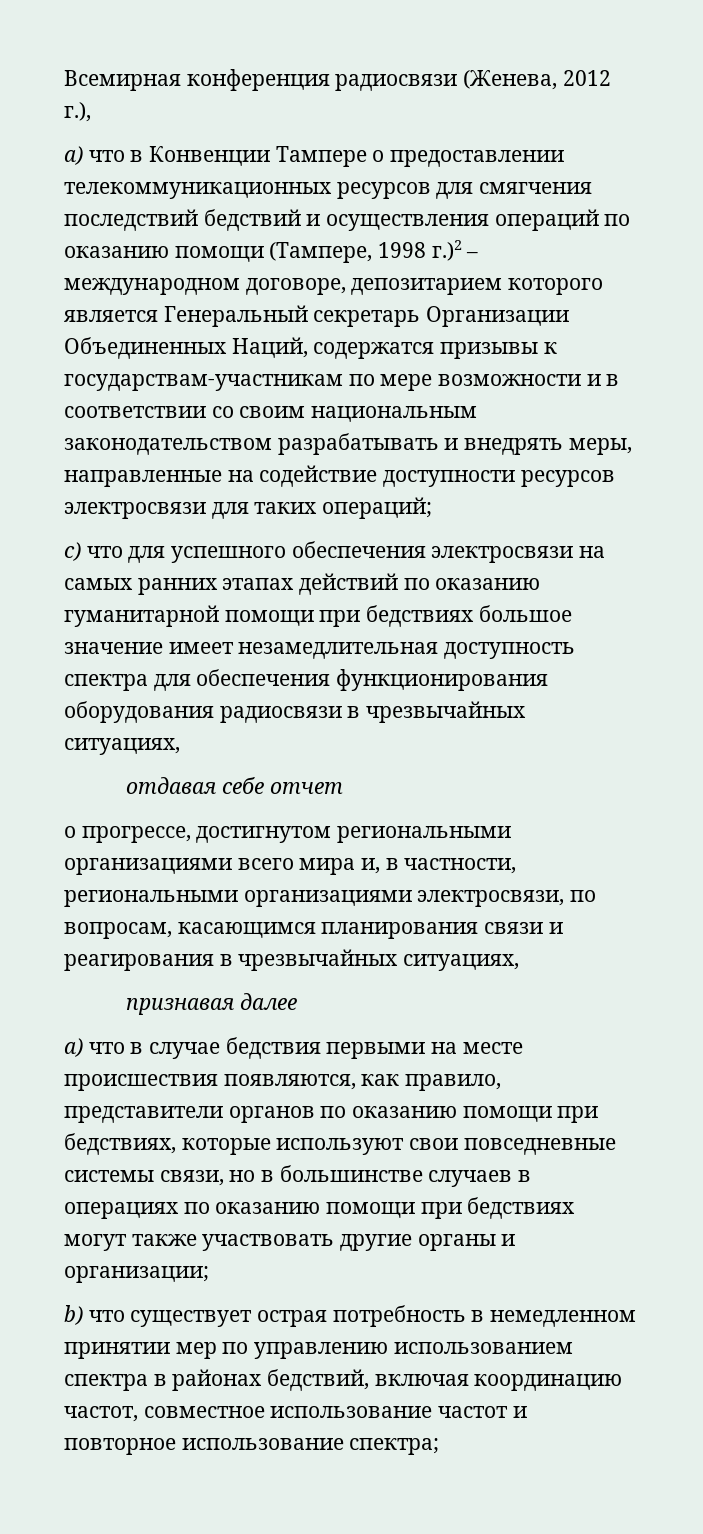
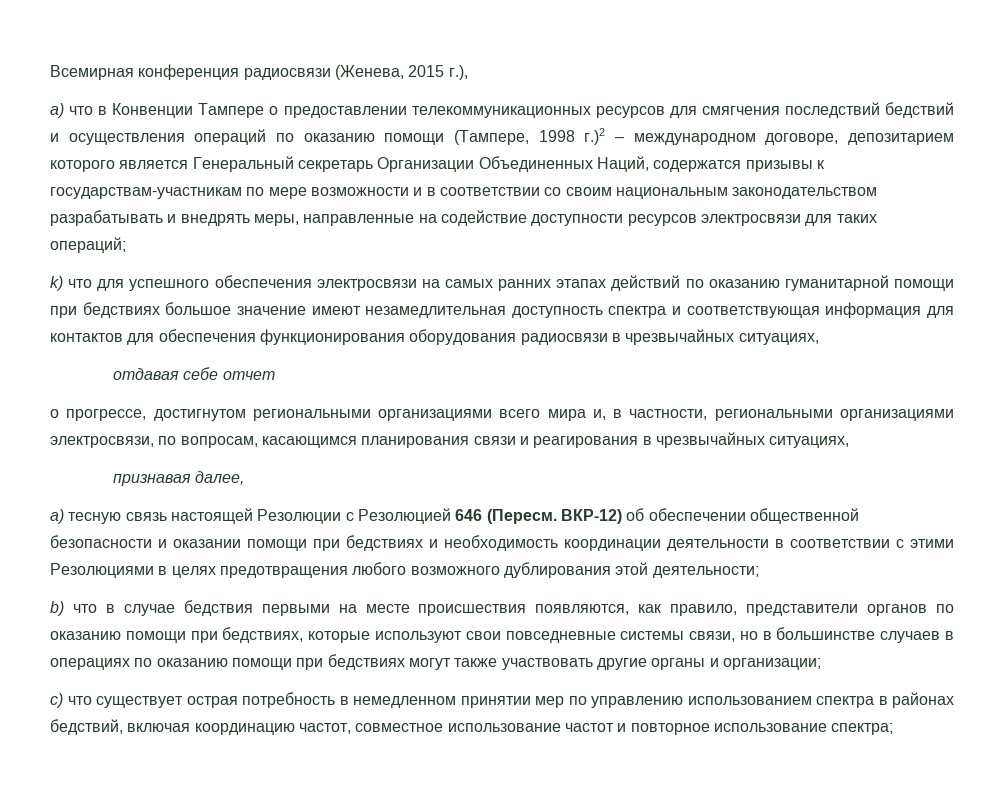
[562,70,611,86] 2012 -> [408,65,445,77] 2015
[64,542,81,561] c) -> [50,276,63,291] k)
[168,642,234,654] имеет -> [311,306,361,315] имеют
(148, 682) none -> [672,302,954,318] [50,333,123,342] и соответствующая информация для контактов
[240,993,298,1010] [64,1038,83,1057] далее // a) -> [195,471,245,485] [50,508,859,524] [50,535,954,551] [50,562,759,578] [50,601,64,616] далее, // a) тесную связь настоящей Резолюции с Резолюцией 646 (Пересм. ВКР-12) об обеспечении общественной безопасности и оказании помощи при бедствиях и необходимость координации деятельности в соответствии с этими Резолюциями в целях предотвращения любого возможного дублирования этой деятельности; // b)
[64,1305,83,1325] b) -> [50,693,63,708] c)

